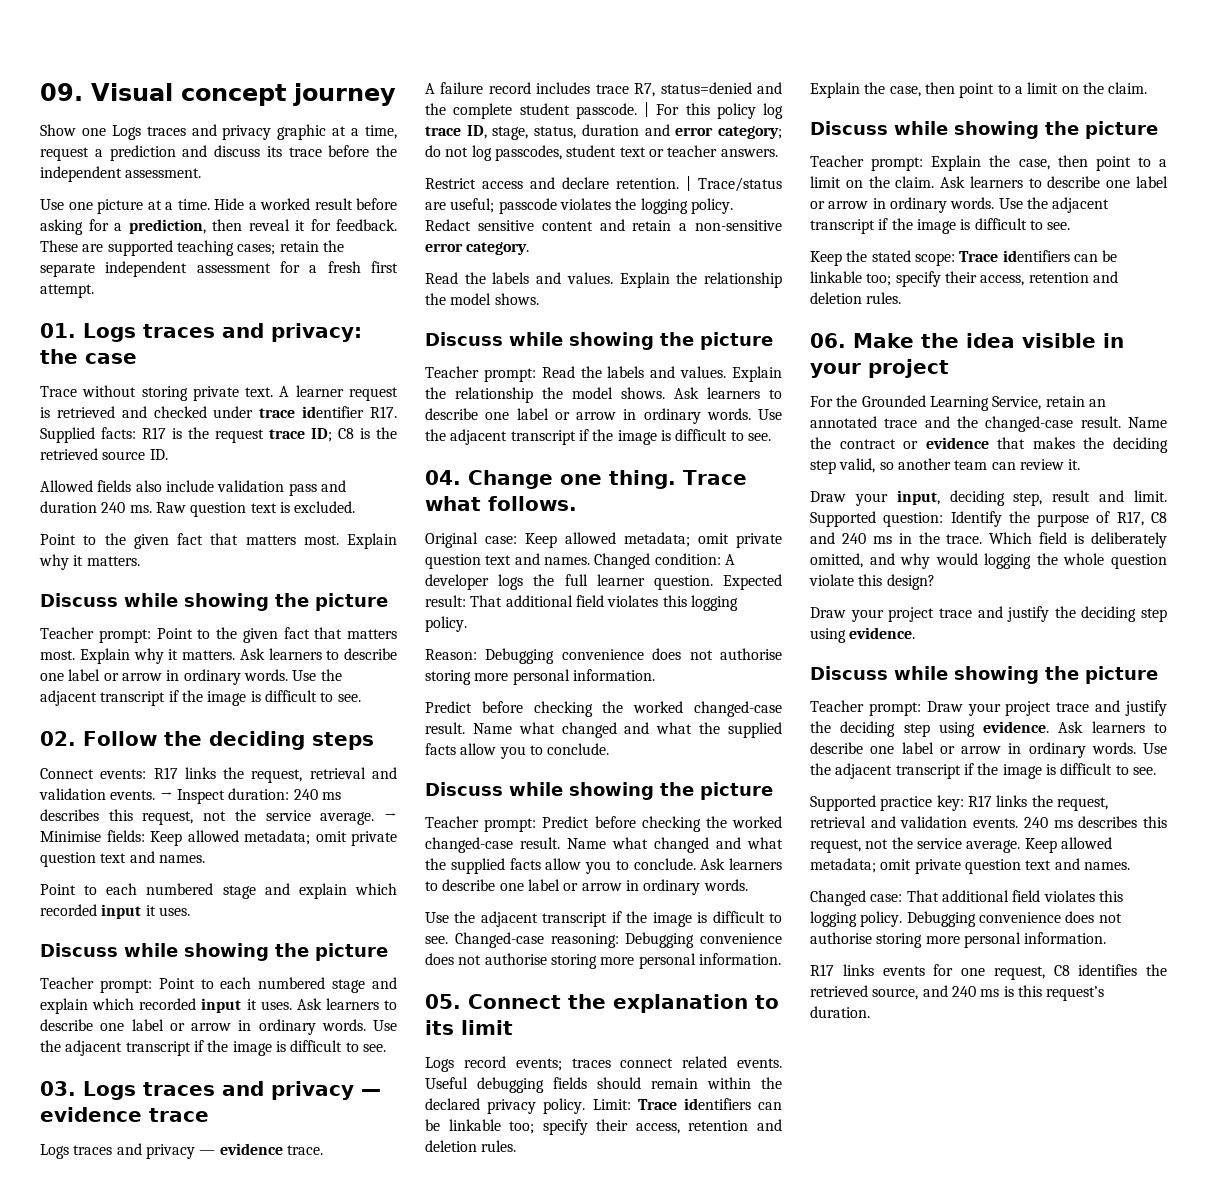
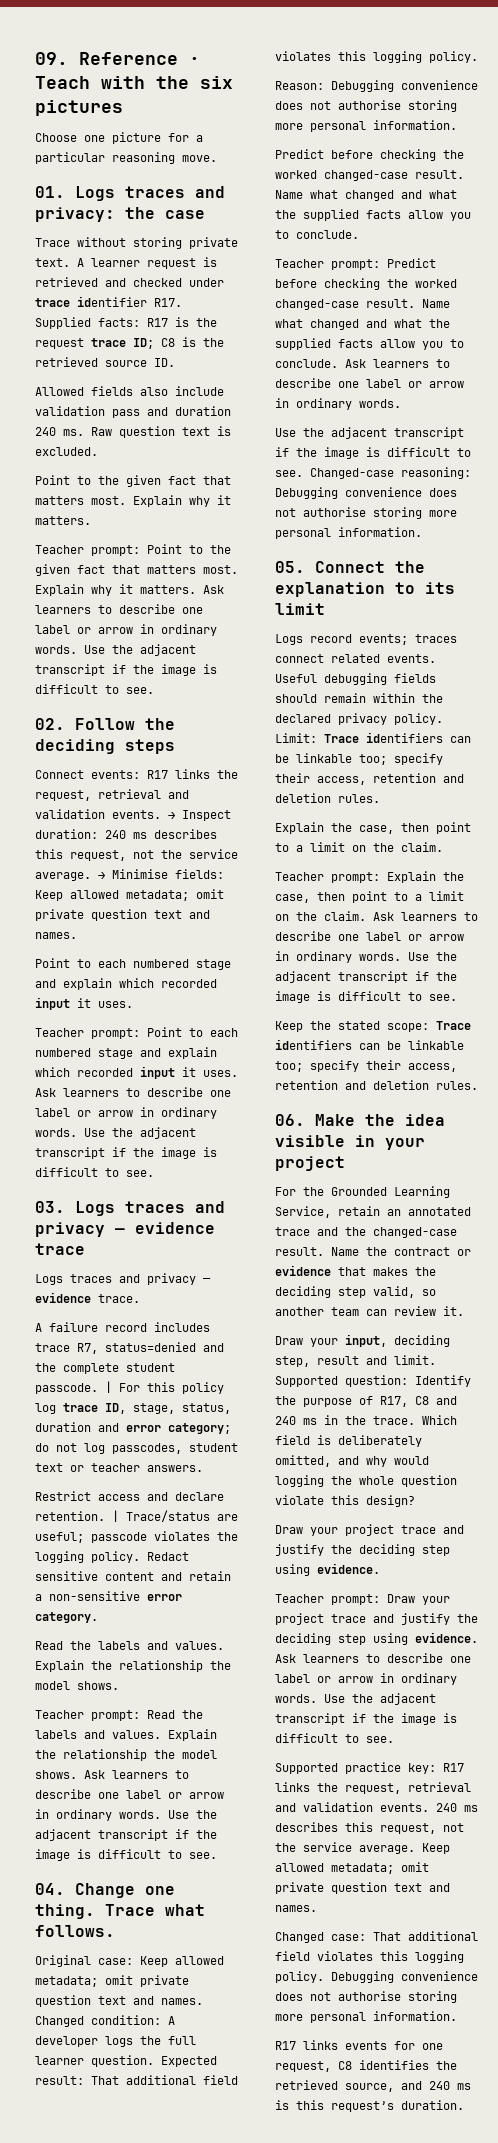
[91,83,396,106] [40,124,398,140] [40,145,397,161] [40,166,202,182] [40,198,397,214] [40,219,397,235] [40,240,344,256] [40,261,398,277] [40,284,94,298] Visual concept journey // Show one Logs traces and privacy graphic at a time, request a prediction and discuss its trace before the independent assessment. // Use one picture at a time. Hide a worked result before asking for a prediction, then reveal it for feedback. These are supported teaching cases; retain the separate independent assessment for a fresh first attempt. -> [79,52,200,65] [35,76,233,89] [35,100,123,116] [35,132,203,144] [35,152,217,164] Reference · Teach with the six pictures // Choose one picture for a particular reasoning move.
[40,593,388,611] // Discuss while showing the picture -> (91, 520) none
[40,943,388,961] // Discuss while showing the picture -> (133, 1004) none
[425,332,773,350] // Discuss while showing the picture -> (119, 1685) none
[425,782,773,800] // Discuss while showing the picture -> (359, 234) none
[810,121,1158,139] // Discuss while showing the picture -> (443, 847) none
[810,666,1158,684] // Discuss while showing the picture -> (380, 1568) none

